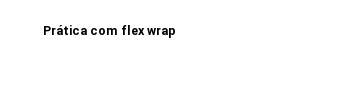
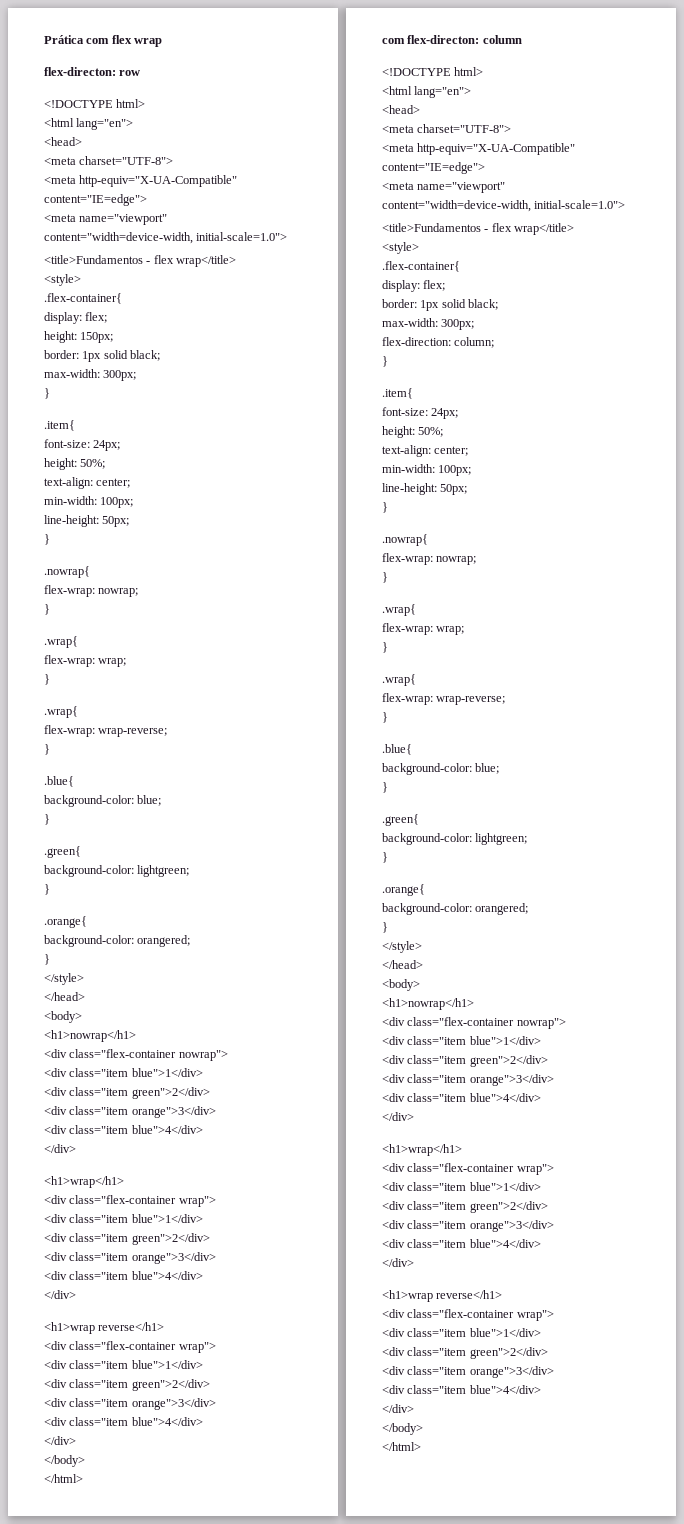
(177, 32) none -> [44,67,141,76] [44,99,146,108] [44,118,134,130] [44,137,82,146] [44,156,174,165] [44,175,238,187] [44,194,147,206] [44,214,168,225] [44,232,288,244] [44,255,237,267] [44,274,81,286] [44,293,122,304] [44,312,108,324] [44,331,114,343] [44,350,161,362] [44,369,137,381] [44,388,50,399] [44,420,75,431] [44,439,121,451] [44,458,106,470] [44,477,131,489] [44,496,134,508] [44,515,130,527] [44,534,50,545] [44,566,90,578] [44,585,139,597] [44,604,50,615] [44,636,78,648] [44,655,127,667] [44,674,50,685] [44,706,78,718] [44,725,168,737] [44,744,50,755] [44,776,74,787] [44,795,162,807] [44,814,50,825] [44,846,81,858] [44,865,190,877] [44,884,50,895] [44,916,87,928] [44,935,191,947] [44,954,50,965] [44,973,84,985] [44,992,85,1001] [44,1011,82,1023] [44,1030,136,1042] [44,1049,228,1061] [44,1068,203,1077] [44,1087,210,1099] [44,1106,216,1118] [44,1125,203,1134] [44,1144,76,1153] [44,1176,124,1188] [44,1195,216,1207] [44,1214,203,1223] [44,1233,210,1245] [44,1252,216,1264] [44,1271,203,1280] [44,1290,76,1299] [44,1322,165,1334] [44,1341,216,1353] [44,1360,203,1369] [44,1379,210,1391] [44,1398,216,1410] [44,1417,203,1426] [44,1436,76,1445] [44,1455,85,1467] [44,1474,83,1483] [382,35,522,44] [382,67,484,76] [382,86,472,98] [382,105,420,114] [382,124,512,133] [382,143,576,155] [382,162,485,174] [382,182,506,193] [382,200,626,212] [382,223,575,235] [382,242,419,254] [382,261,460,272] [382,280,446,292] [382,299,499,311] [382,318,475,330] [382,337,495,348] [382,356,388,367] [382,388,413,399] [382,407,459,419] [382,426,444,438] [382,445,469,457] [382,464,472,476] [382,483,468,495] [382,502,388,513] [382,534,428,546] [382,553,477,565] [382,572,388,583] [382,604,416,616] [382,623,465,635] [382,642,388,653] [382,674,416,686] [382,693,506,705] [382,712,388,723] [382,744,412,755] [382,763,500,775] [382,782,388,793] [382,814,419,826] [382,833,528,845] [382,852,388,863] [382,884,425,896] [382,903,529,915] [382,922,388,933] [382,941,422,953] [382,960,423,969] [382,979,420,991] [382,998,474,1010] [382,1017,566,1029] [382,1036,541,1045] [382,1055,548,1067] [382,1074,554,1086] [382,1093,541,1102] [382,1112,414,1121] [382,1144,462,1156] [382,1163,554,1175] [382,1182,541,1191] [382,1201,548,1213] [382,1220,554,1232] [382,1239,541,1248] [382,1258,414,1267] [382,1290,503,1302] [382,1309,554,1321] [382,1328,541,1337] [382,1347,548,1359] [382,1366,554,1378] [382,1385,541,1394] [382,1404,414,1413] [382,1423,423,1435] [382,1442,421,1451] // flex-directon: row // <!DOCTYPE html> // <html lang="en"> // <head> // <meta charset="UTF-8"> // <meta http-equiv="X-UA-Compatible" content="IE=edge"> // <meta name="viewport" content="width=device-width, initial-scale=1.0"> // <title>Fundamentos - flex wrap</title> // <style> // .flex-container{ // display: flex; // height: 150px; // border: 1px solid black; // max-width: 300px; // } // .item{ // font-size: 24px; // height: 50%; // text-align: center; // min-width: 100px; // line-height: 50px; // } // .nowrap{ // flex-wrap: nowrap; // } // .wrap{ // flex-wrap: wrap; // } // .wrap{ // flex-wrap: wrap-reverse; // } // .blue{ // background-color: blue; // } // .green{ // background-color: lightgreen; // } // .orange{ // background-color: orangered; // } // </style> // </head> // <body> // <h1>nowrap</h1> // <div class="flex-container nowrap"> // <div class="item blue">1</div> // <div class="item green">2</div> // <div class="item orange">3</div> // <div class="item blue">4</div> // </div> // <h1>wrap</h1> // <div class="flex-container wrap"> // <div class="item blue">1</div> // <div class="item green">2</div> // <div class="item orange">3</div> // <div class="item blue">4</div> // </div> // <h1>wrap reverse</h1> // <div class="flex-container wrap"> // <div class="item blue">1</div> // <div class="item green">2</div> // <div class="item orange">3</div> // <div class="item blue">4</div> // </div> // </body> // </html> // com flex-directon: column // <!DOCTYPE html> // <html lang="en"> // <head> // <meta charset="UTF-8"> // <meta http-equiv="X-UA-Compatible" content="IE=edge"> // <meta name="viewport" content="width=device-width, initial-scale=1.0"> // <title>Fundamentos - flex wrap</title> // <style> // .flex-container{ // display: flex; // border: 1px solid black; // max-width: 300px; // flex-direction: column; // } // .item{ // font-size: 24px; // height: 50%; // text-align: center; // min-width: 100px; // line-height: 50px; // } // .nowrap{ // flex-wrap: nowrap; // } // .wrap{ // flex-wrap: wrap; // } // .wrap{ // flex-wrap: wrap-reverse; // } // .blue{ // background-color: blue; // } // .green{ // background-color: lightgreen; // } // .orange{ // background-color: orangered; // } // </style> // </head> // <body> // <h1>nowrap</h1> // <div class="flex-container nowrap"> // <div class="item blue">1</div> // <div class="item green">2</div> // <div class="item orange">3</div> // <div class="item blue">4</div> // </div> // <h1>wrap</h1> // <div class="flex-container wrap"> // <div class="item blue">1</div> // <div class="item green">2</div> // <div class="item orange">3</div> // <div class="item blue">4</div> // </div> // <h1>wrap reverse</h1> // <div class="flex-container wrap"> // <div class="item blue">1</div> // <div class="item green">2</div> // <div class="item orange">3</div> // <div class="item blue">4</div> // </div> // </body> // </html>

